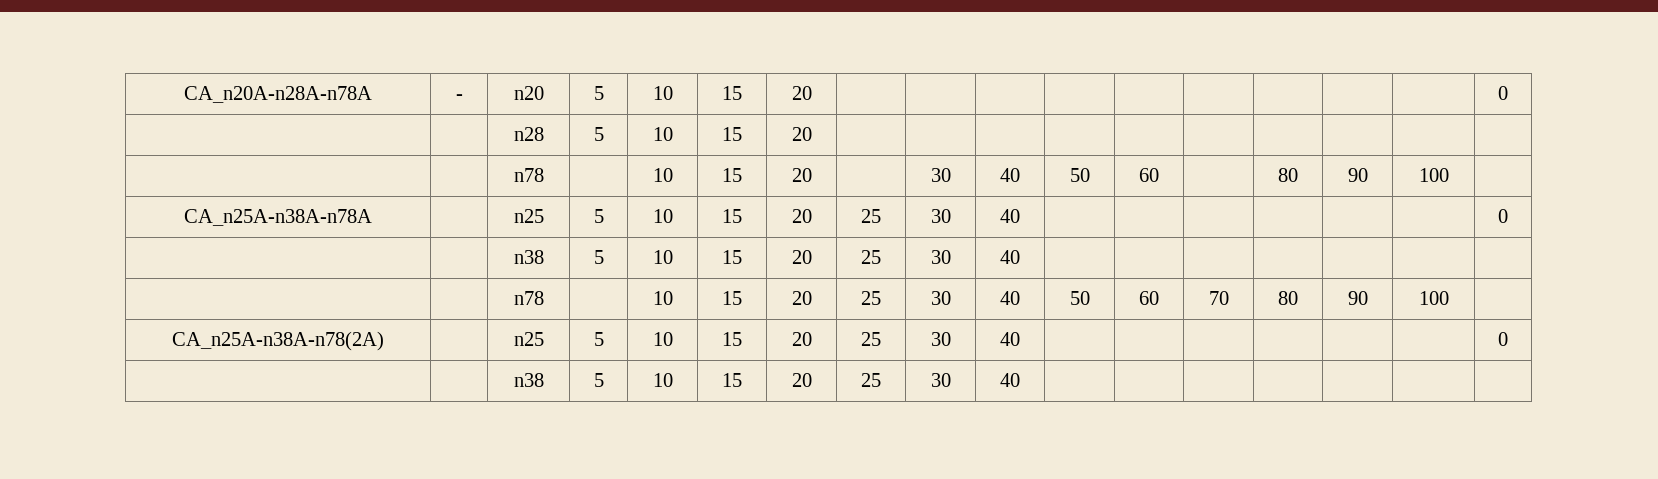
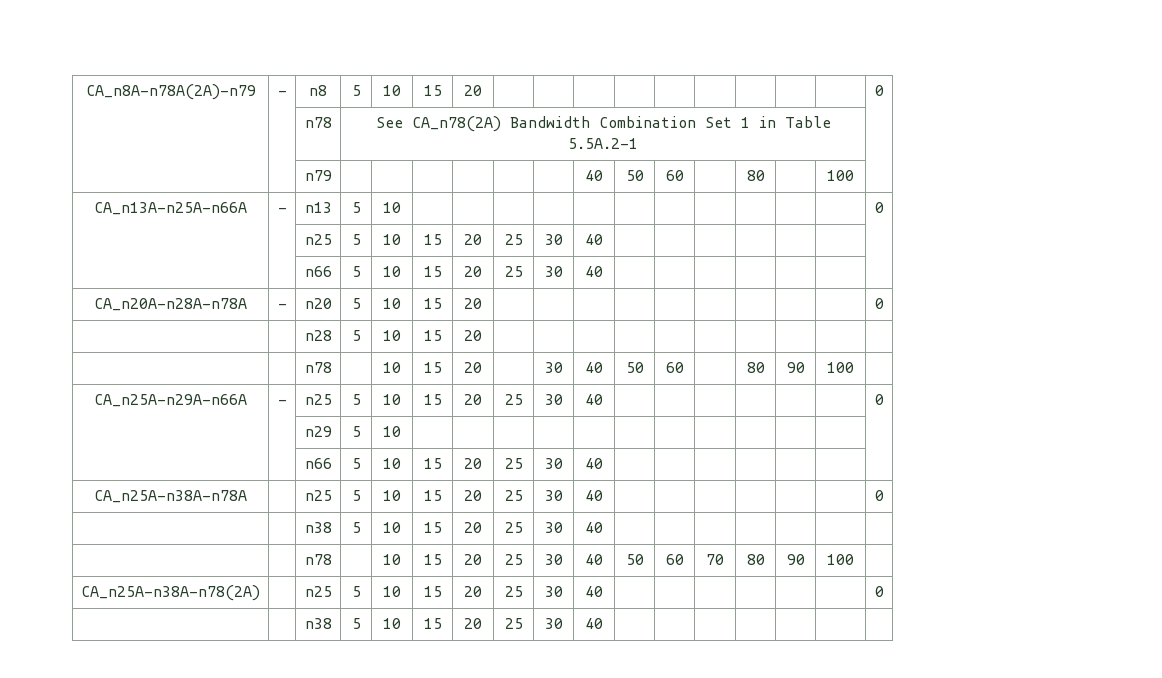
(184, 94) none -> [85,84,256,100] [277,90,287,96] [309,85,327,96] [351,85,361,96] [383,85,401,96] [423,85,442,96] [464,85,482,96] [874,85,884,96] [304,117,332,128] [375,116,831,132] [568,138,638,149] [304,170,332,181] [585,170,603,181] [625,170,644,181] [665,170,684,181] [746,170,765,181] [827,170,854,181] [94,202,247,215] [277,207,287,213] [304,202,332,213] [351,202,361,213] [383,202,401,213] [874,202,884,213] [304,234,332,245] [351,234,361,245] [383,234,401,245] [423,234,442,245] [464,234,482,245] [504,234,523,245] [544,234,563,245] [585,234,603,245] [304,266,332,277] [351,266,361,277] [383,266,401,277] [423,266,442,277] [464,266,482,277] [504,266,523,277] [544,266,563,277] [585,266,603,277] CA_n8A-n78A(2A)-n79 | - | n8 | 5 | 10 | 15 | 20 | | | | | | | | | | 0 // | | n78 | See CA_n78(2A) Bandwidth Combination Set 1 in Table 5.5A.2-1 | // | | n79 | | | | | | | 40 | 50 | 60 | | 80 | | 100 | // CA_n13A-n25A-n66A | - | n13 | 5 | 10 | | | | | | | | | | | | 0 // | | n25 | 5 | 10 | 15 | 20 | 25 | 30 | 40 | | | | | | | // | | n66 | 5 | 10 | 15 | 20 | 25 | 30 | 40 | | | | | | | //
(1449, 175) none -> [94,394,247,407] [277,399,287,405] [304,394,332,405] [351,394,361,405] [383,394,401,405] [423,394,442,405] [464,394,482,405] [504,394,523,405] [544,394,563,405] [585,394,603,405] [874,394,884,405] [304,426,332,437] [351,426,361,437] [383,426,401,437] [304,458,332,469] [351,458,361,469] [383,458,401,469] [423,458,442,469] [464,458,482,469] [504,458,523,469] [544,458,563,469] [585,458,603,469] // CA_n25A-n29A-n66A | - | n25 | 5 | 10 | 15 | 20 | 25 | 30 | 40 | | | | | | | 0 // | | n29 | 5 | 10 | | | | | | | | | | | | // | | n66 | 5 | 10 | 15 | 20 | 25 | 30 | 40 | | | | | | |

